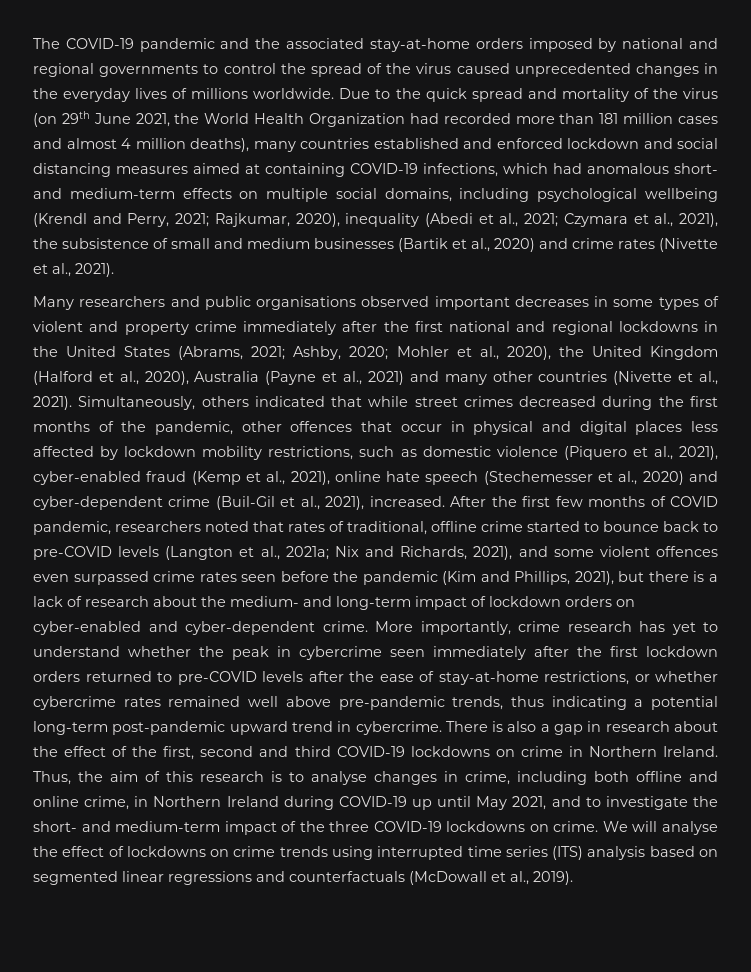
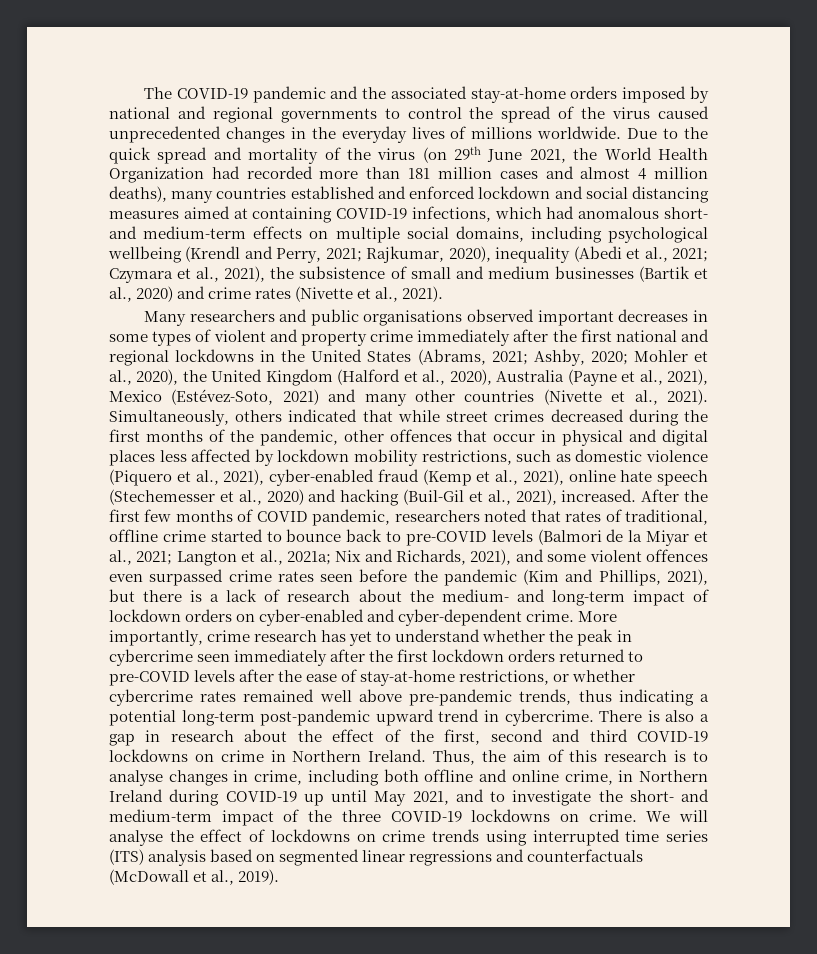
(363, 378) none -> [667,369,708,385] [109,389,274,405] 2021), Mexico (Estévez-Soto,
[33,496,211,510] cyber-dependent crime -> [340,489,400,506] hacking
[165,546,234,560] (Langton -> [537,529,708,546] [109,550,237,566] (Balmori de la Miyar et al., 2021; Langton

